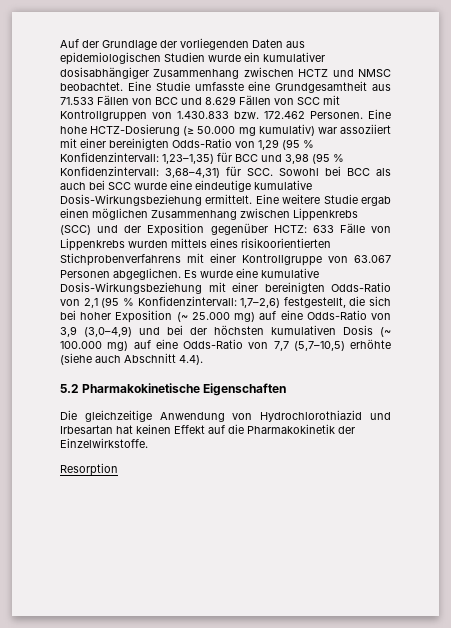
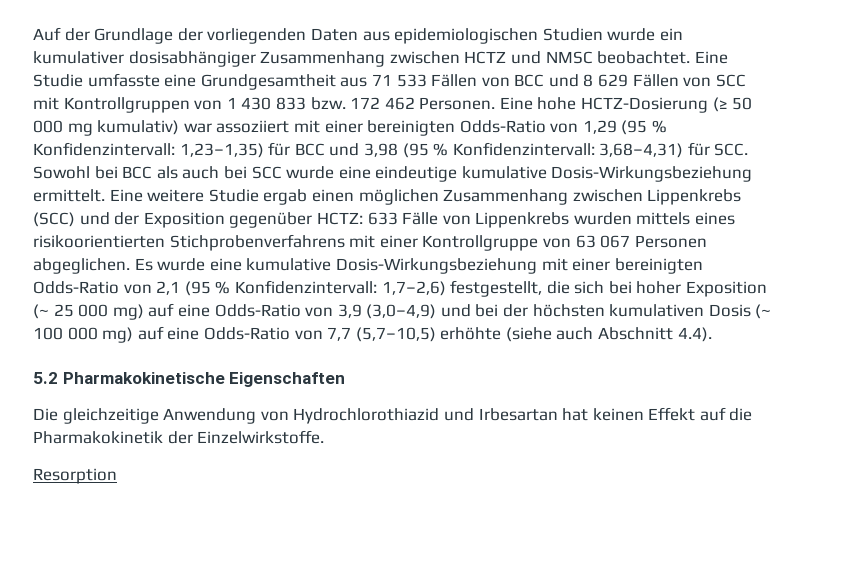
[60,97,94,105] 71.533 -> [371,74,427,87] 71 533
[205,96,236,105] 8.629 -> [583,74,629,87] 8 629
[177,111,305,119] 1.430.833 bzw. 172.462 -> [226,97,415,110] 1 430 833 bzw. 172 462
[197,126,236,134] 50.000 -> [732,97,753,110] [33,120,63,133] 50 000
[354,255,391,263] 63.067 -> [575,235,631,248] 63 067
[191,312,230,320] 25.000 -> [53,304,109,317] 25 000
[60,341,102,349] 100.000 -> [33,327,98,340] 100 000

